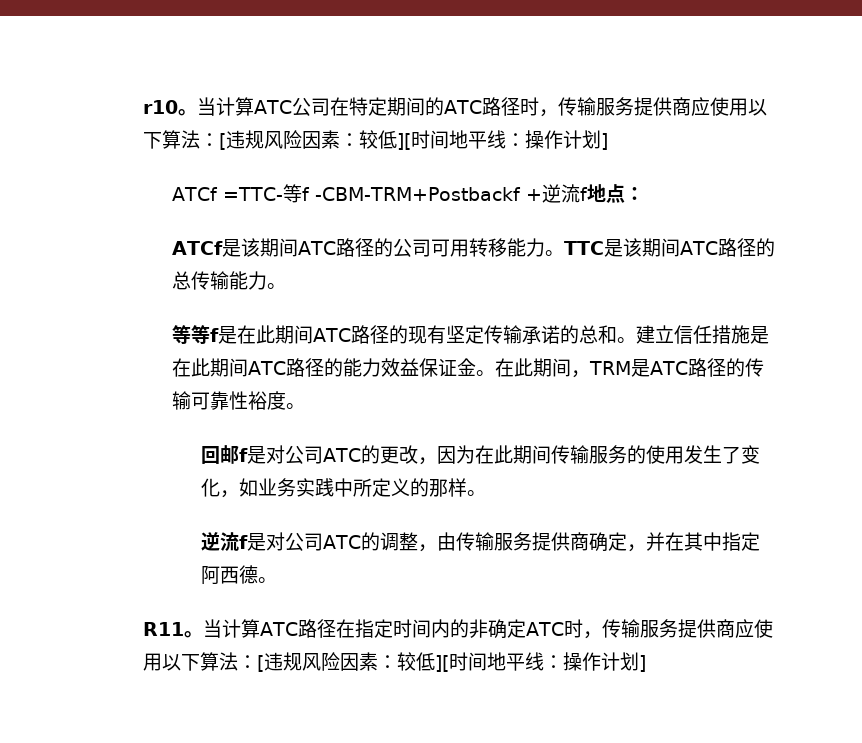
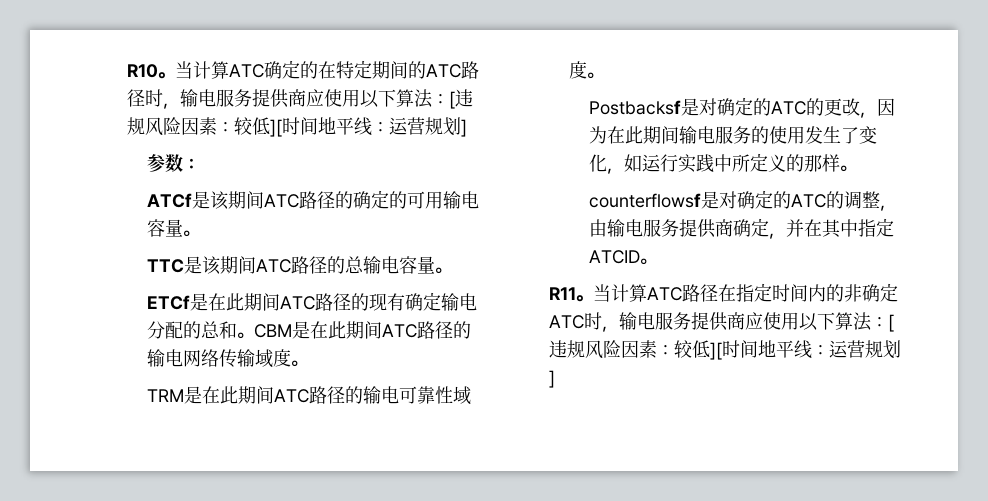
[143,97,331,116] r10。当计算ATC公司 -> [126,60,318,79] R10。当计算ATC确定的
[558,97,597,116] 传输 -> [179,89,216,107] 输电
[525,130,583,149] 操作计 -> [388,117,443,135] 运营规
[172,184,626,203] ATCf =TTC-等f -CBM-TRM+Postbackf +逆流f地点 -> [146,154,183,172] 参数
[393,238,565,257] 公司可用转移能力。 -> [352,190,479,209] [146,219,200,237] 确定的可用输电容量。 //
[191,271,287,290] [172,325,220,344] 传输能力。 // 等等f -> [362,256,452,274] [146,295,190,310] 输电容量。 // ETCf
[446,325,770,344] [172,358,765,378] [172,391,306,410] [200,445,323,464] 坚定传输承诺的总和。建立信任措施是在此期间ATC路径的能力效益保证金。在此期间，TRM是ATC路径的传输可靠性裕度。 // 回邮f是对公司 -> [404,292,477,311] [146,321,471,339] [146,349,308,368] [146,386,471,405] [568,61,604,79] [588,97,771,116] 确定输电分配的总和。CBM是在此期间ATC路径的输电网络传输域度。 // TRM是在此期间ATC路径的输电可靠性域度。 // Postbacksf是对确定的
[550,445,589,464] 传输 -> [678,126,715,144] 输电
[257,478,296,497] 业务 -> [641,154,678,172] 运行
[200,532,323,551] 逆流f是对公司 -> [588,190,791,209] counterflowsf是对确定的
[455,532,494,551] 传输 -> [606,219,643,237] 输电
[200,565,258,585] 阿西德 -> [588,250,640,264] ATCID
[602,619,641,638] 传输 -> [618,312,655,330] 输电
[563,652,621,671] 操作计 -> [828,340,883,358] 运营规

